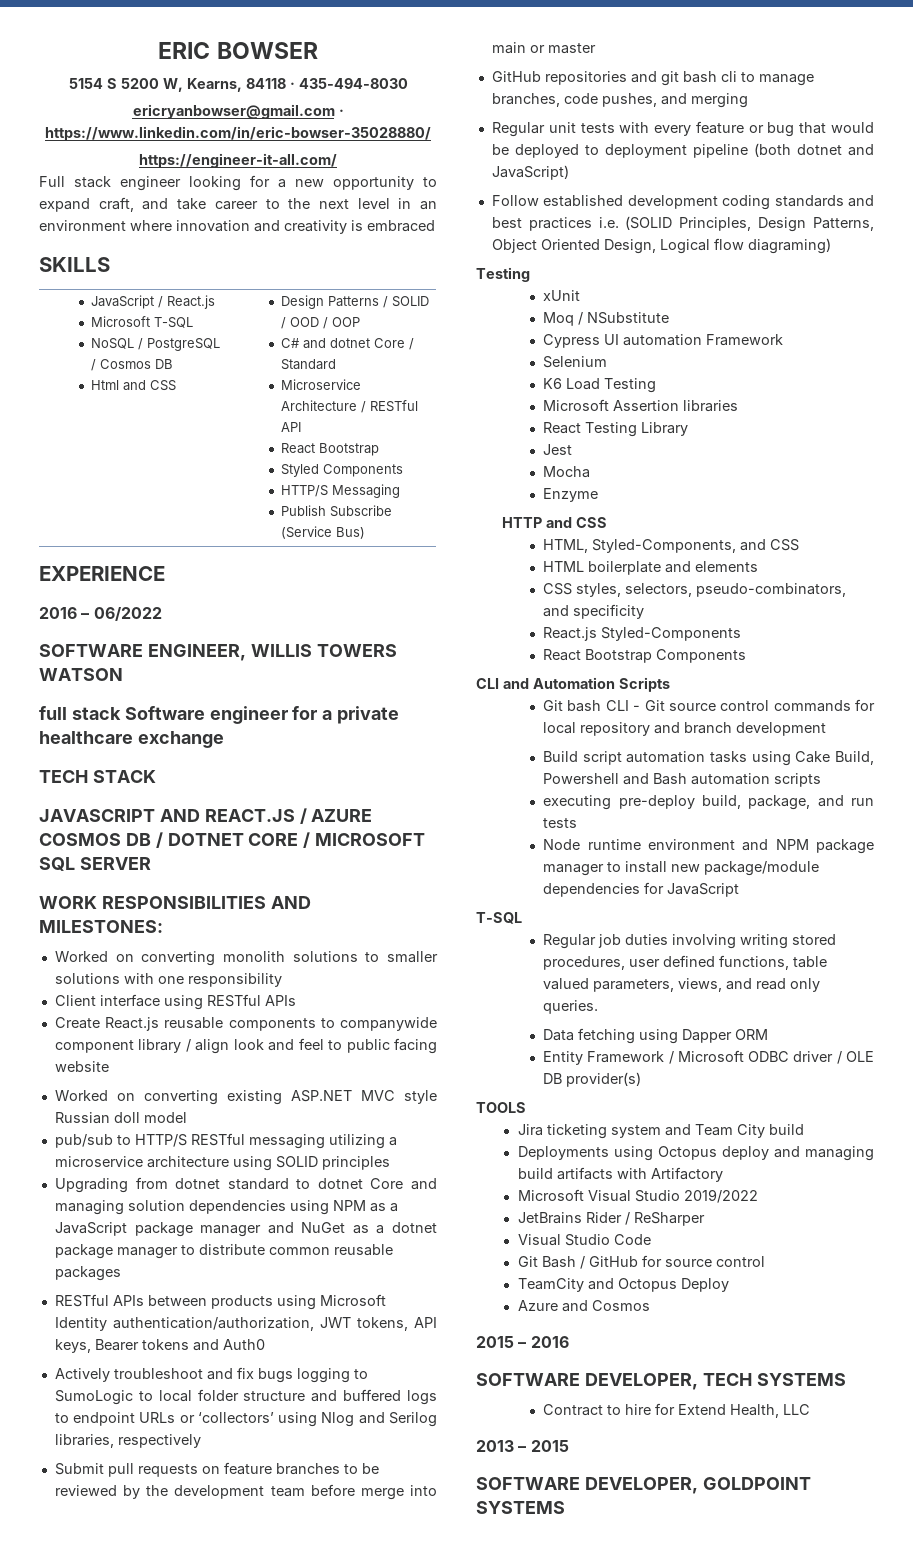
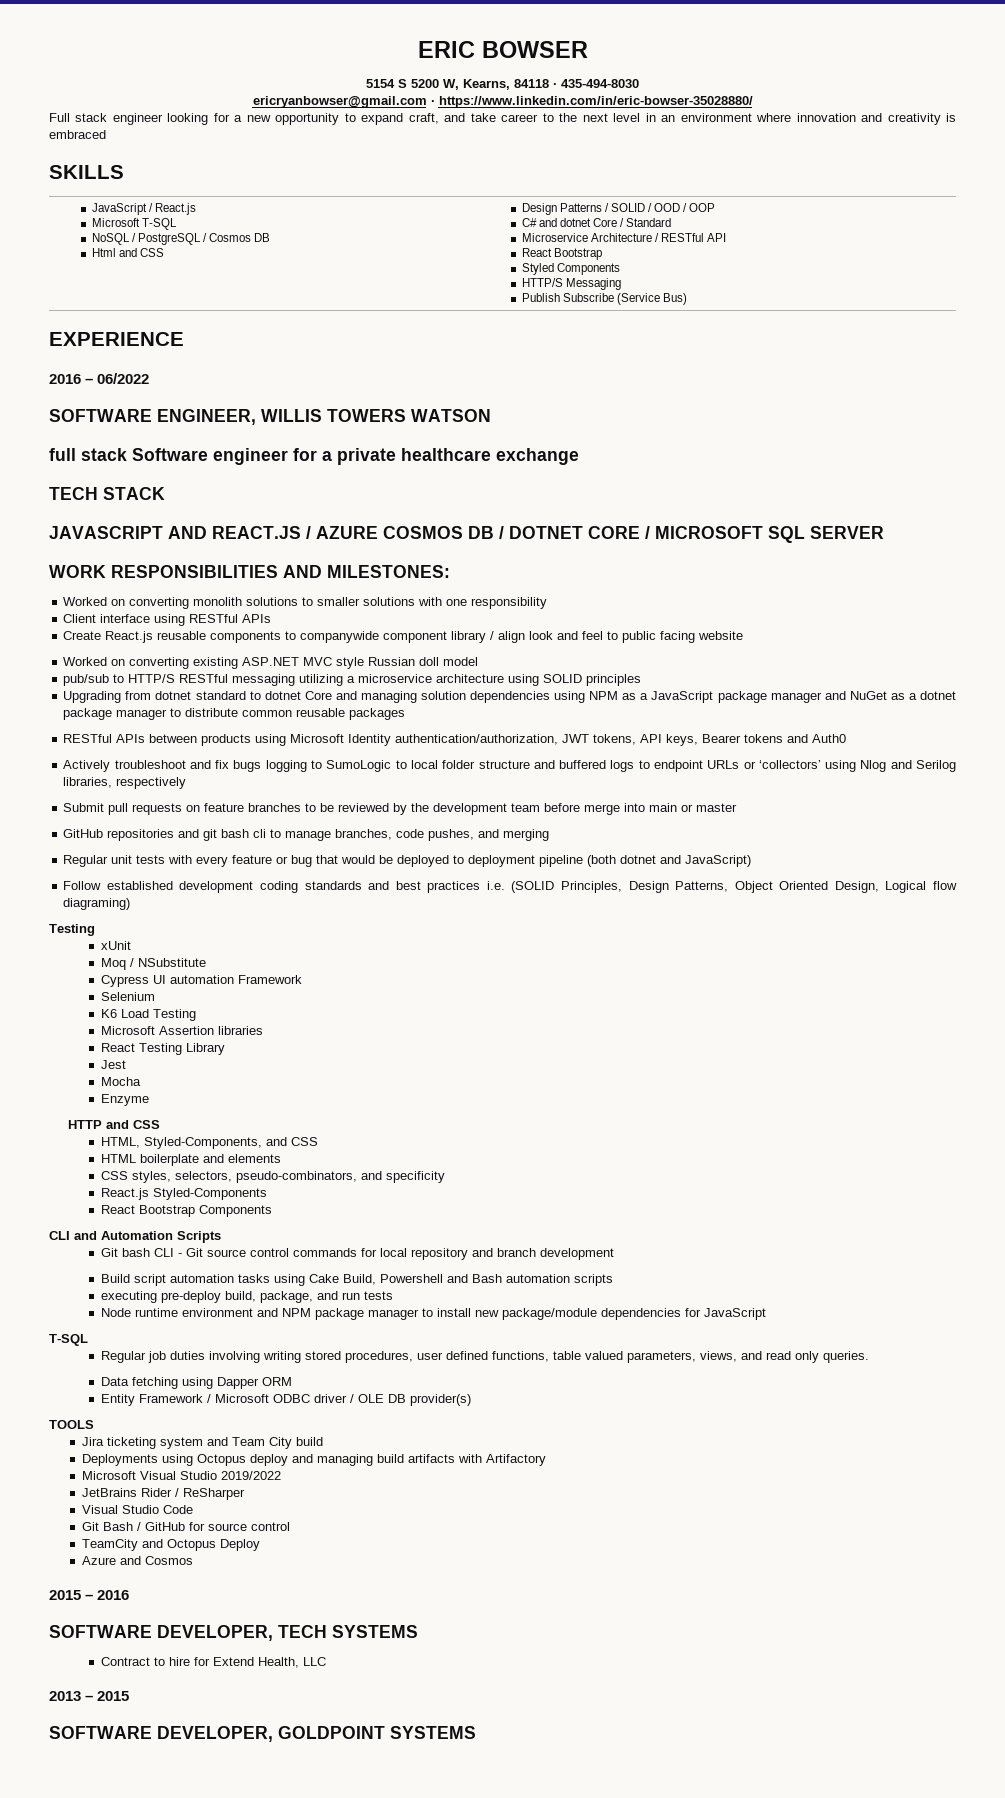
[139,153,337,168] // https://engineer-it-all.com/ -> (753, 102) none

